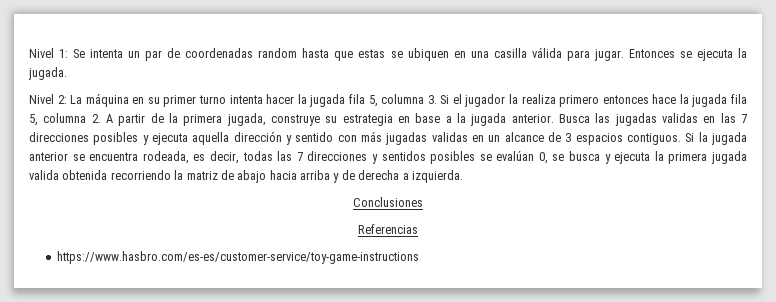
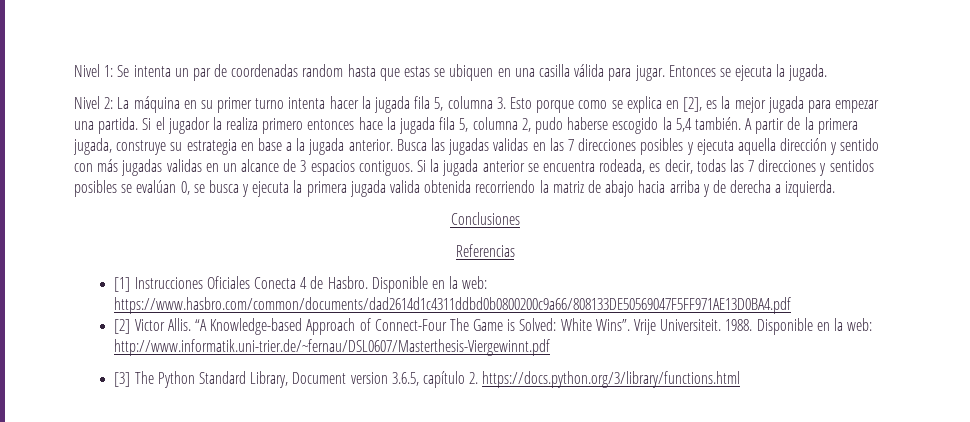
(437, 99) none -> [509,96,880,113] [74,117,139,134] Esto porque como se explica en [2], es la mejor jugada para empezar una partida.
[91,114,101,123] 2. -> [521,117,741,134] 2, pudo haberse escogido la 5,4 también.
[57,251,420,264] https://www.hasbro.com/es-es/customer-service/toy-game-instructions -> [114,276,488,293] [114,297,792,314] [114,318,873,335] [114,339,551,356] [114,371,741,388] [1] Instrucciones Oficiales Conecta 4 de Hasbro. Disponible en la web: https://www.hasbro.com/common/documents/dad2614d1c4311ddbd0b0800200c9a66/808133DE50569047F5FF971AE13D0BA4.pdf // [2] Victor Allis. “A Knowledge-based Approach of Connect-Four The Game is Solved: White Wins”. Vrije Universiteit. 1988. Disponible en la web: http://www.informatik.uni-trier.de/~fernau/DSL0607/Masterthesis-Viergewinnt.pdf // [3] The Python Standard Library, Document version 3.6.5, capítulo 2. https://docs.python.org/3/library/functions.html

